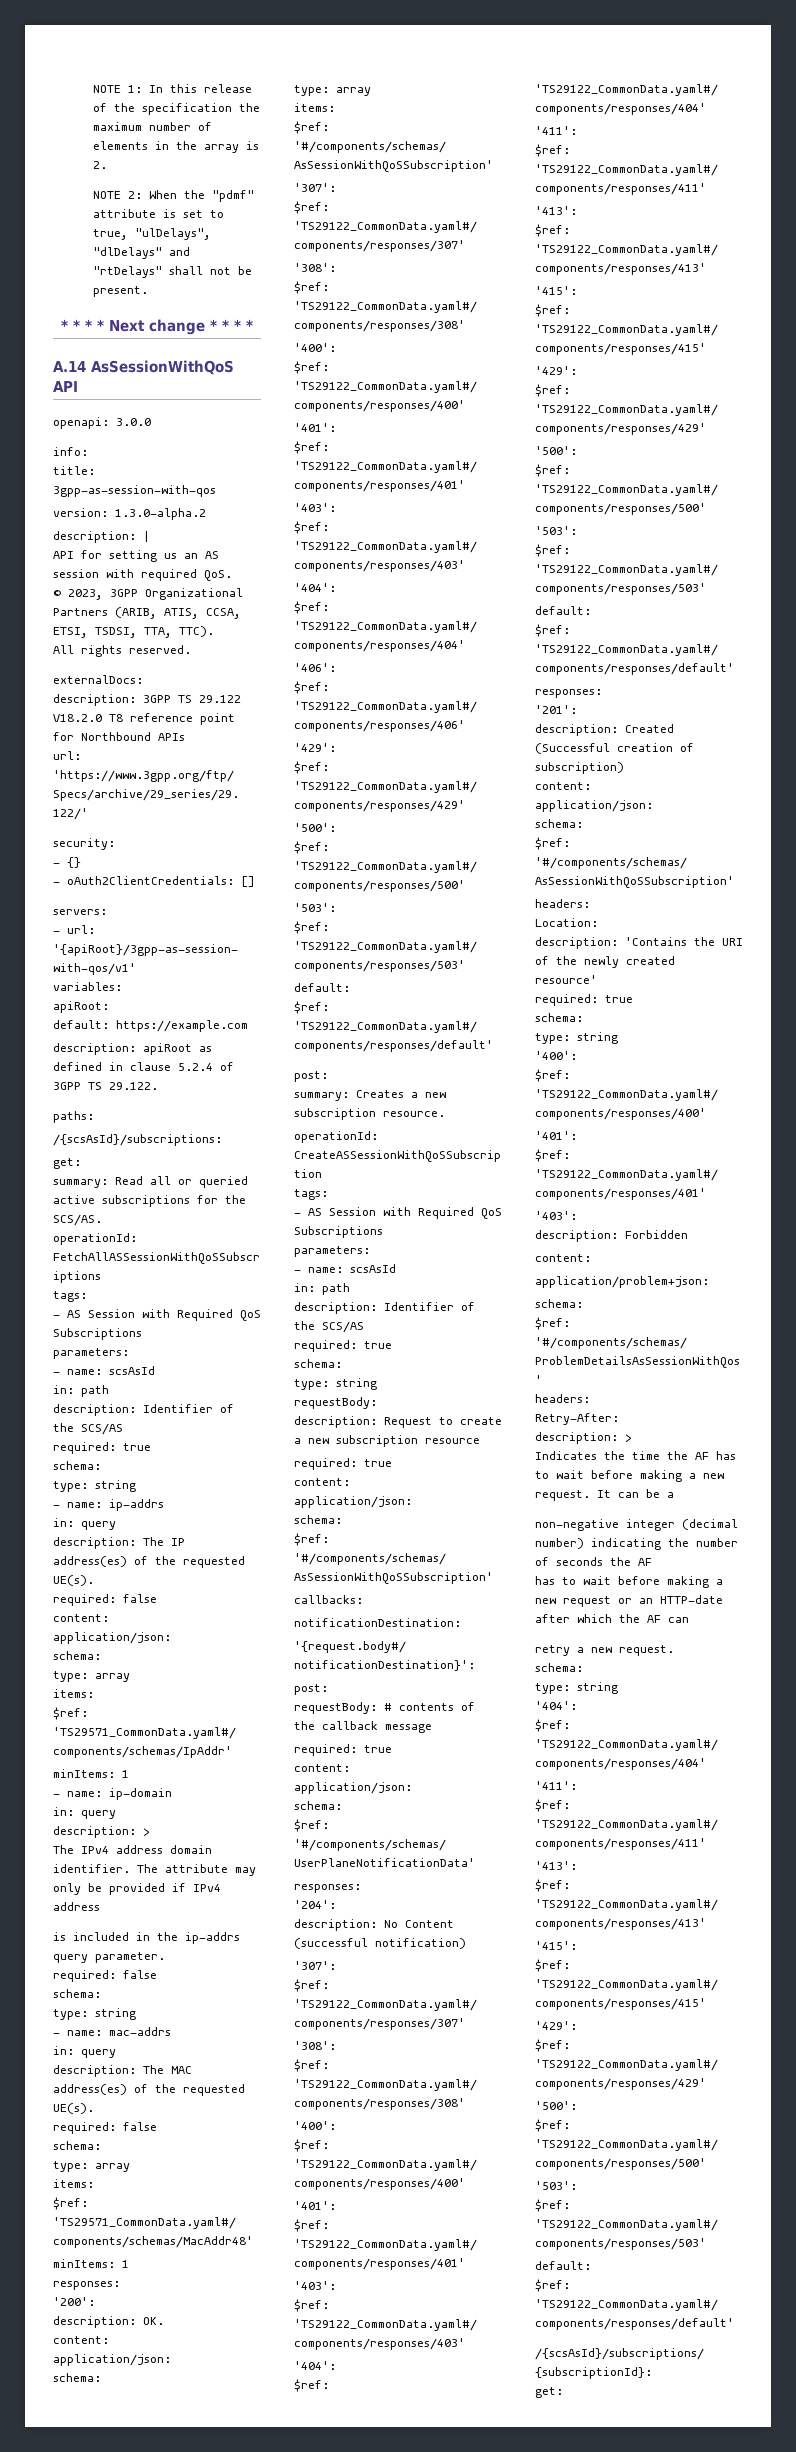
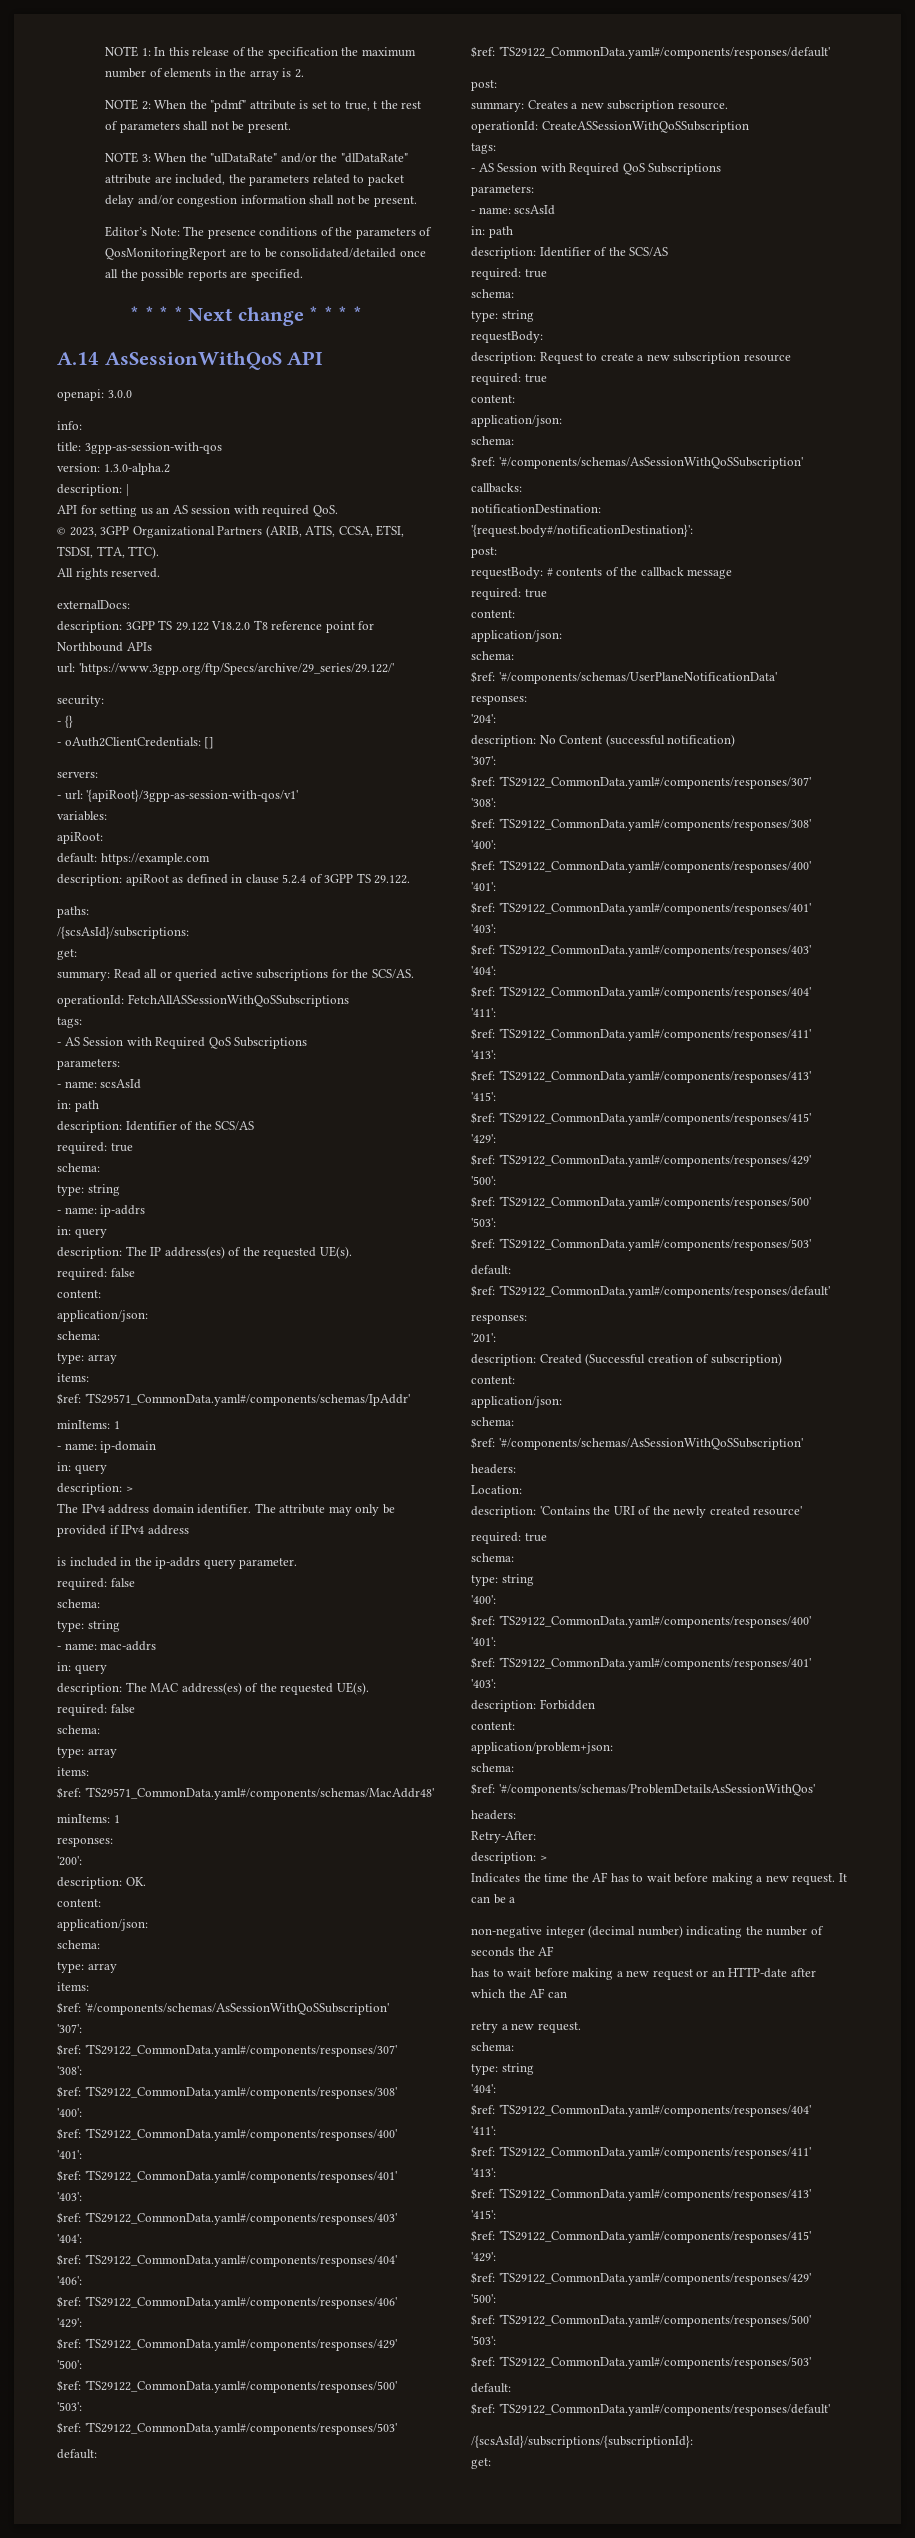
[135,228,212,240] [93,247,191,259] [93,266,253,278] [93,286,149,297] "ulDelays", "dlDelays" and "rtDelays" shall not be present. -> [373,100,422,109] [105,121,291,133] [105,152,408,163] [105,174,404,186] [105,195,417,207] [105,226,433,239] [105,248,426,260] [105,269,303,281] t the rest of parameters shall not be present. // NOTE 3: When the "ulDataRate" and/or the "dlDataRate" attribute are included, the parameters related to packet delay and/or congestion information shall not be present. // Editor’s Note: The presence conditions of the parameters of QosMonitoringReport are to be consolidated/detailed once all the possible reports are specified.

